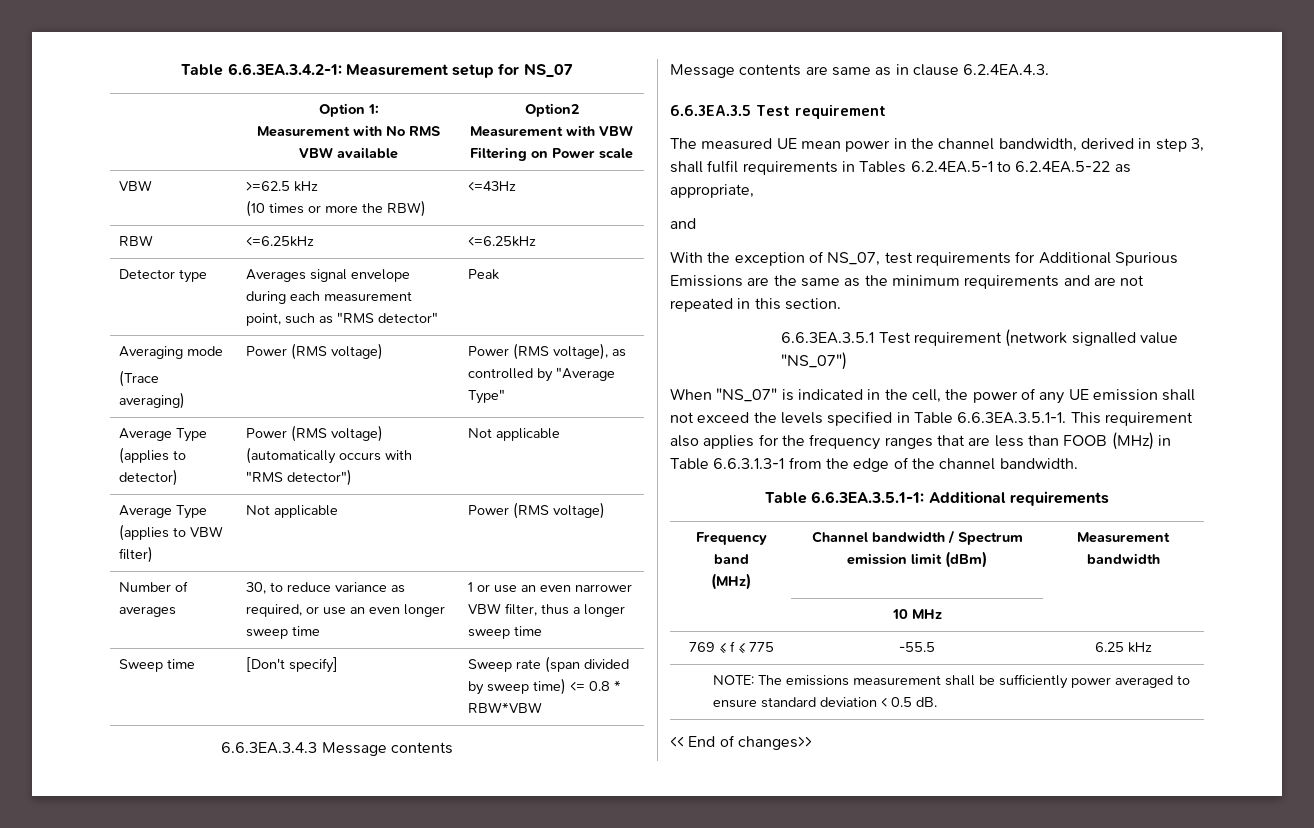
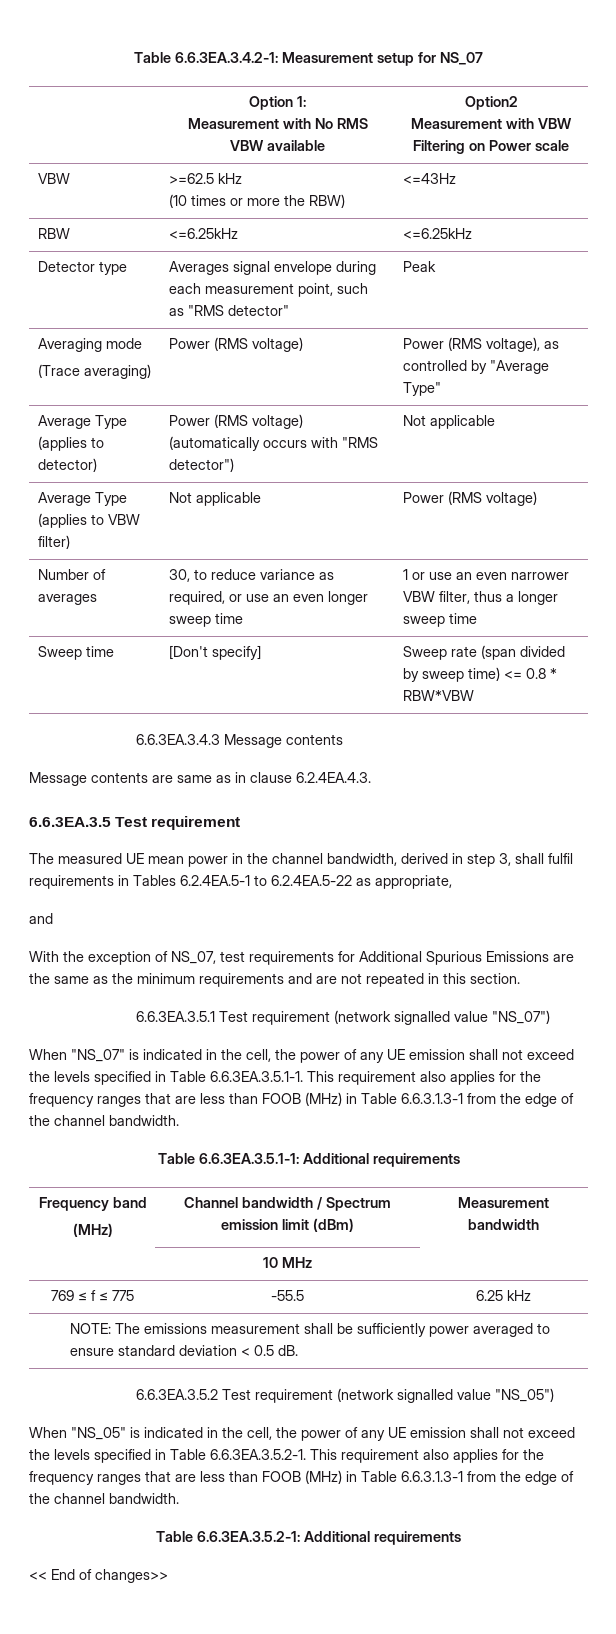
(937, 702) none -> [135,1388,554,1403] [29,1427,575,1441] [29,1449,544,1463] [29,1470,574,1485] [29,1493,179,1504] [156,1531,461,1545] // 6.6.3EA.3.5.2 Test requirement (network signalled value "NS_05") // When "NS_05" is indicated in the cell, the power of any UE emission shall not exceed the levels specified in Table 6.6.3EA.3.5.2-1. This requirement also applies for the frequency ranges that are less than FOOB (MHz) in Table 6.6.3.1.3-1 from the edge of the channel bandwidth. // Table 6.6.3EA.3.5.2-1: Additional requirements

